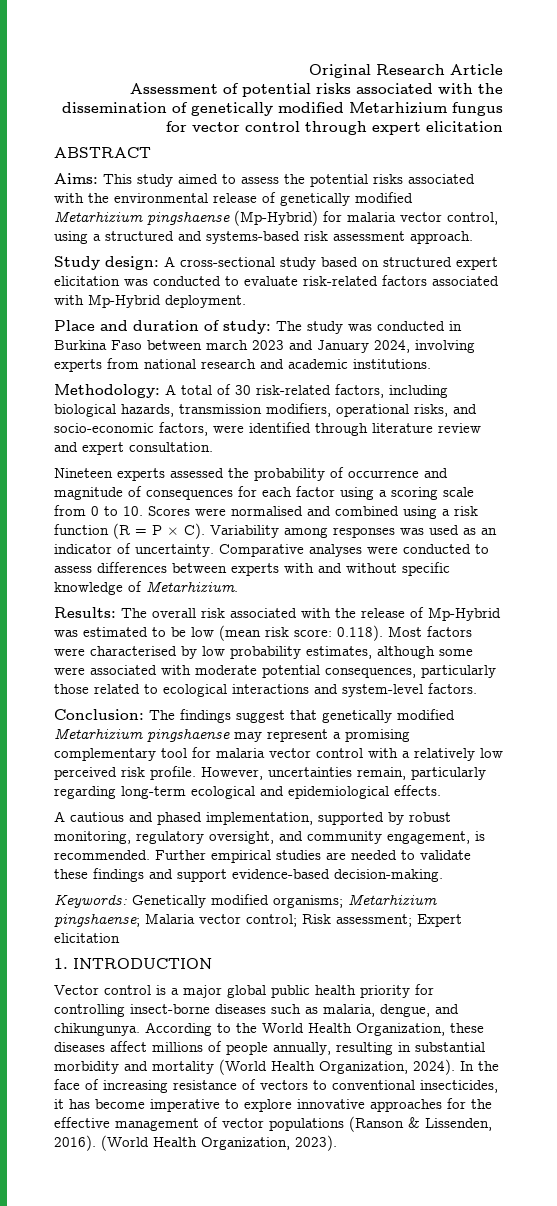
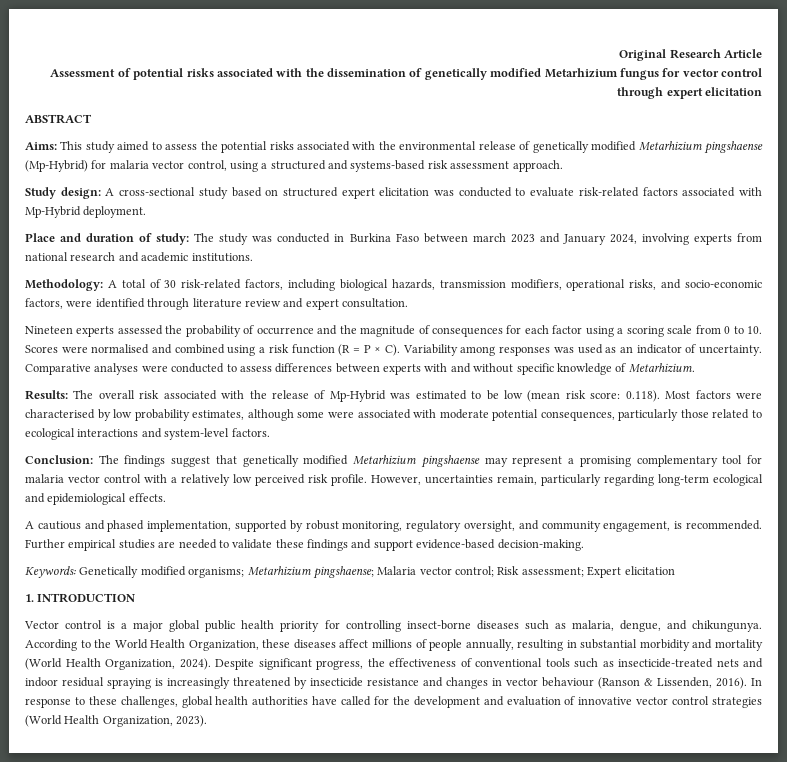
(448, 473) none -> [339,325,357,334] the
[460,1061,499,1071] [54,1079,498,1093] [54,1098,492,1112] [54,1116,492,1132] [54,1135,96,1151] In the face of increasing resistance of vectors to conventional insecticides, it has become imperative to explore innovative approaches for the effective management of vector populations (Ranson & Lissenden, 2016). -> [215,658,763,670] [25,677,762,689] [25,696,763,708] Despite significant progress, the effectiveness of conventional tools such as insecticide-treated nets and indoor residual spraying is increasingly threatened by insecticide resistance and changes in vector behaviour (Ranson & Lissenden, 2016). In response to these challenges, global health authorities have called for the development and evaluation of innovative vector control strategies

